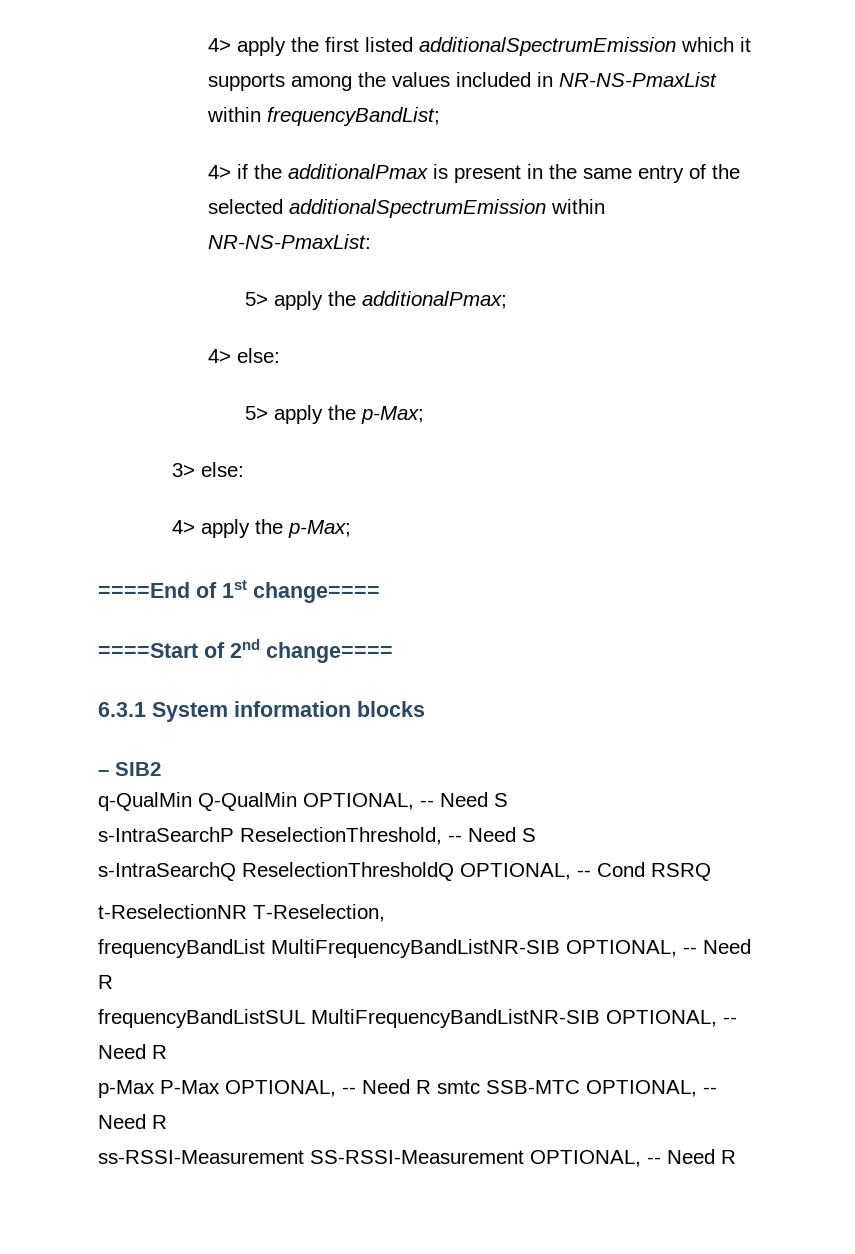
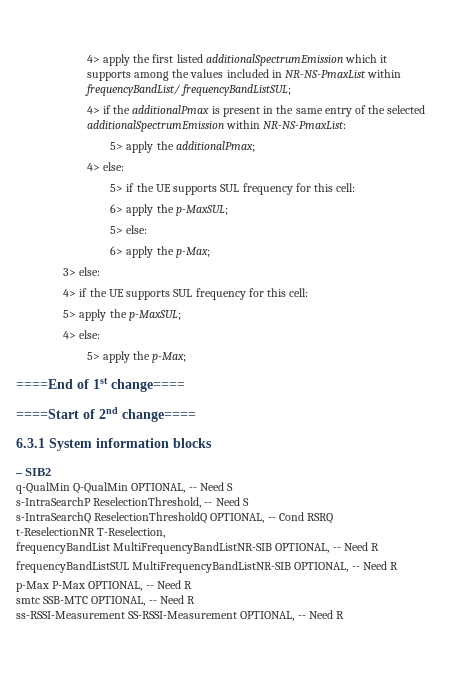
[267,107,441,126] frequencyBandList; -> [84,84,291,96] frequencyBandList/ frequencyBandListSUL;
(269, 413) none -> [126,183,356,195] [110,204,228,216] [110,225,148,234] [110,246,124,255] if the UE supports SUL frequency for this cell: // 6> apply the p-MaxSUL; // 5> else: // 6>
(195, 527) none -> [79,288,309,300] [63,309,181,321] [63,330,101,339] [86,352,100,360] if the UE supports SUL frequency for this cell: // 5> apply the p-MaxSUL; // 4> else: // 5>
(431, 1087) none -> (193, 585) //

